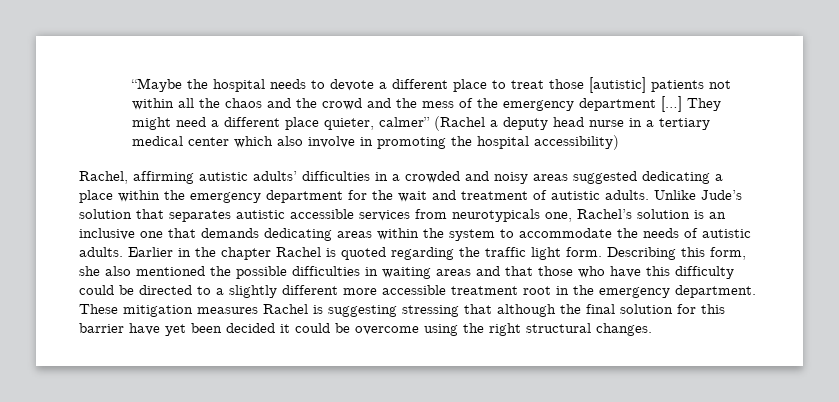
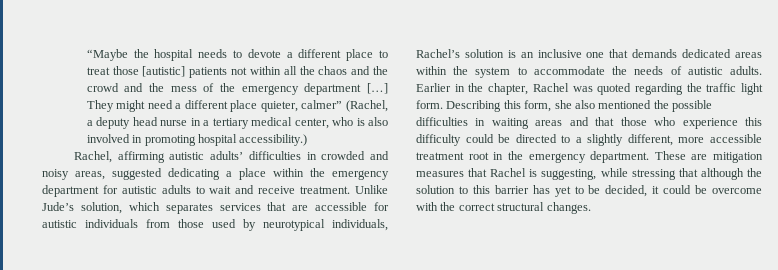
[434,116,486,131] (Rachel -> [345,100,388,112] (Rachel,
[188,135,620,150] center which also involve in promoting the hospital accessibility) -> [294,117,388,129] [86,134,308,146] center, who is also involved in promoting hospital accessibility.)
[392,174,400,181] a -> (317, 156) none
[533,174,568,181] areas -> [75,171,105,180] areas,
[372,190,742,202] [79,209,572,222] the wait and treatment of autistic adults. Unlike Jude’s solution that separates autistic accessible services from neurotypicals one, -> [121,185,388,194] [42,202,389,214] [42,219,388,231] autistic adults to wait and receive treatment. Unlike Jude’s solution, which separates services that are accessible for autistic individuals from those used by neurotypical individuals,
[264,228,332,241] dedicating -> [682,49,732,58] dedicated
[221,247,336,260] chapter Rachel is -> [488,83,593,95] chapter, Rachel was
[610,266,641,278] have -> [682,118,738,129] experience
[282,285,338,295] different -> [627,134,673,146] different,
(118, 309) none -> [691,154,708,160] are
[263,304,397,317] Rachel is suggesting -> [468,168,628,180] that Rachel is suggesting, while
[586,304,725,314] [79,323,275,336] final solution for this barrier have yet been decided -> [416,185,648,197] solution to this barrier has yet to be decided,
[424,323,521,336] using the right -> [416,202,495,211] with the correct

